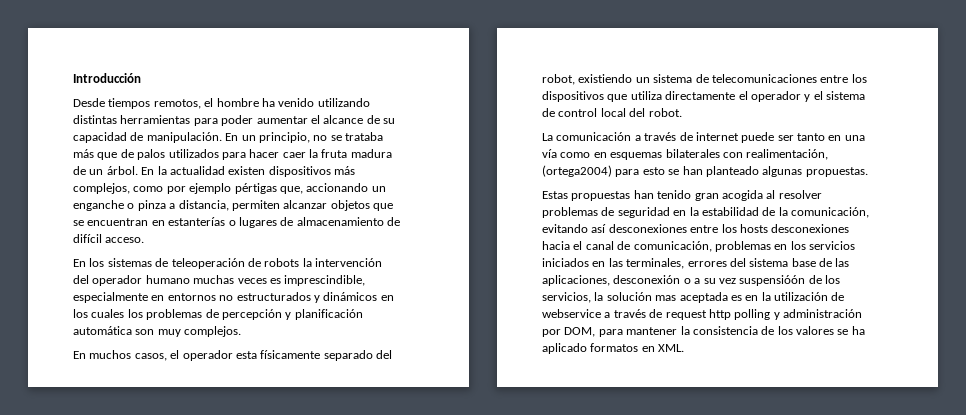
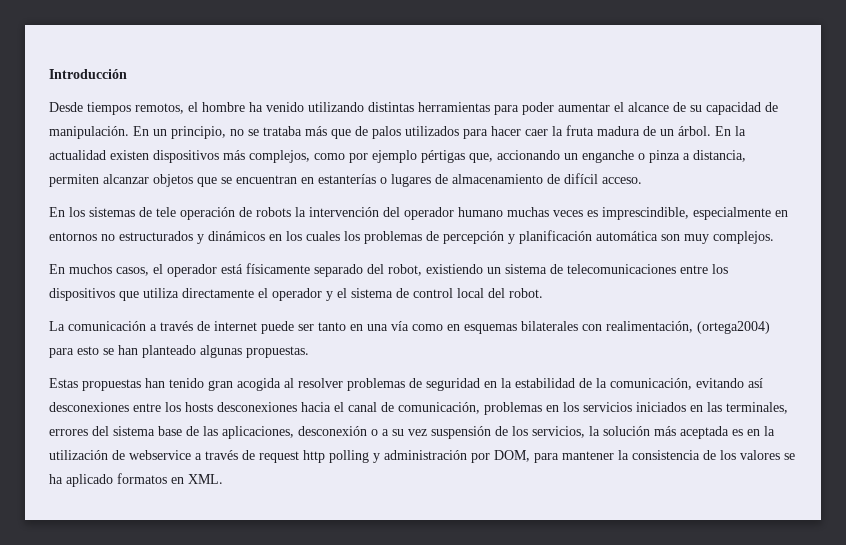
[171,258,245,269] teleoperación -> [156,207,235,220] tele operación
[235,351,257,359] esta -> [221,264,243,274] está
[739,275,806,286] suspensióón -> [431,426,491,439] suspensión
[655,295,677,301] mas -> [654,426,676,436] más

